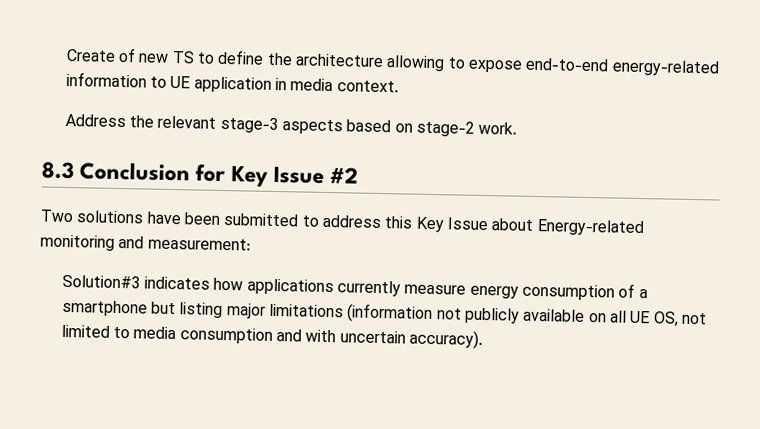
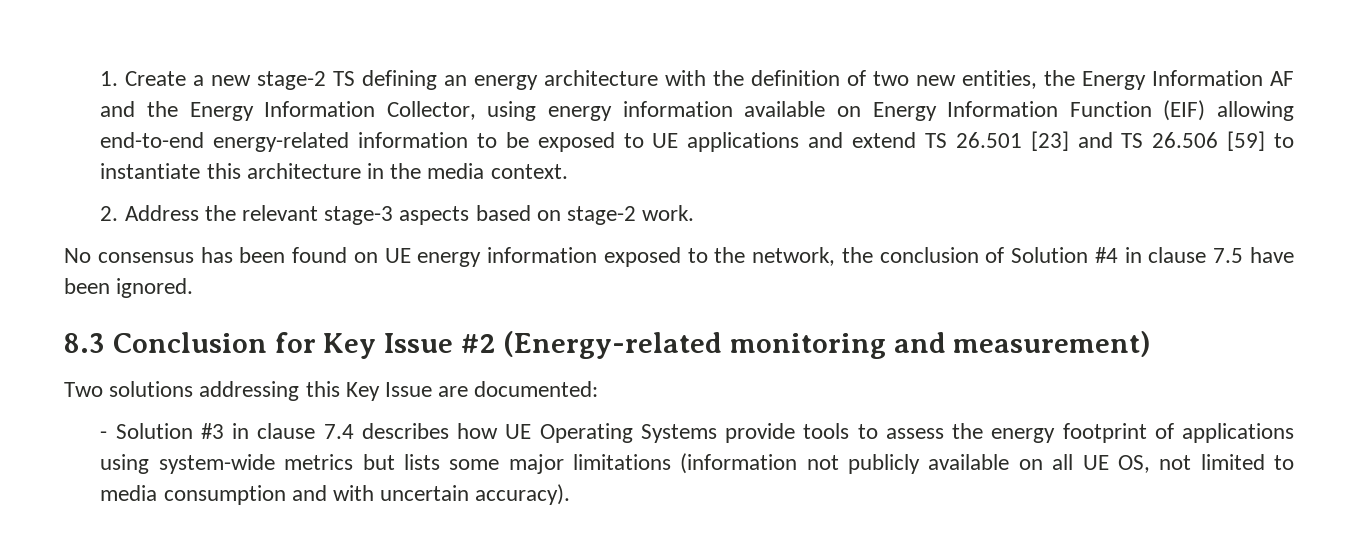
[65,47,720,77] [65,71,288,93] Create of new TS to define the architecture allowing to expose end-to-end energy-related information to UE application in -> [100,70,1294,90] [100,100,1294,121] [100,131,1294,152] [100,163,422,179] 1. Create a new stage-2 TS defining an energy architecture with the definition of two new entities, the Energy Information AF and the Energy Information Collector, using energy information available on Energy Information Function (EIF) allowing end-to-end energy-related information to be exposed to UE applications and extend TS 26.501 [23] and TS 26.506 [59] to instantiate this architecture in the
(399, 86) none -> [100,206,119,221] 2.
(518, 128) none -> [64,247,1295,267] [64,278,194,298] // No consensus has been found on UE energy information exposed to the network, the conclusion of Solution #4 in clause 7.5 have been ignored.
[40,209,644,237] [40,234,251,251] [61,274,648,301] [61,299,224,319] // Two solutions have been submitted to address this Key Issue about Energy-related monitoring and measurement: // Solution#3 indicates how applications currently measure energy consumption of a smartphone but listing -> [502,331,1152,359] [64,381,599,401] [100,423,1295,443] [100,454,500,474] (Energy-related monitoring and measurement) // Two solutions addressing this Key Issue are documented: // - Solution #3 in clause 7.4 describes how UE Operating Systems provide tools to assess the energy footprint of applications using system-wide metrics but lists some

